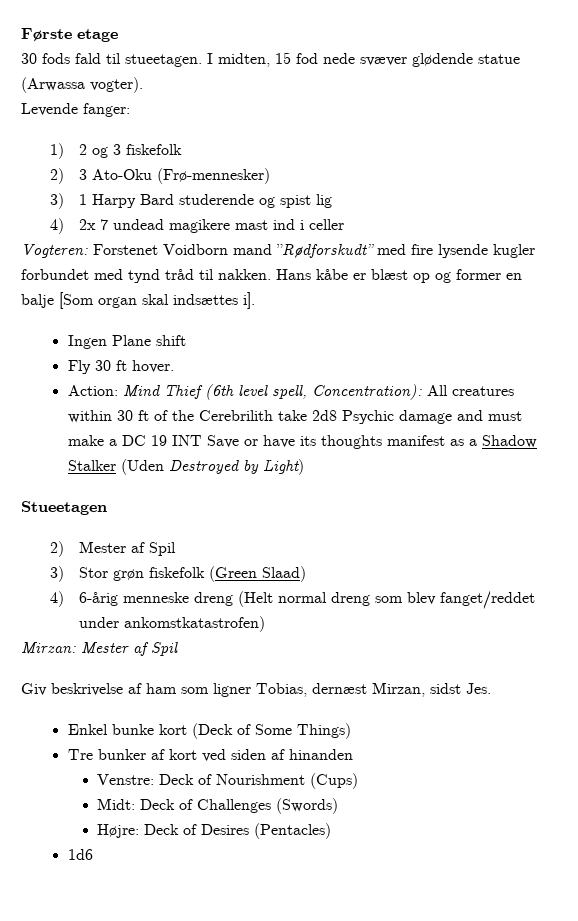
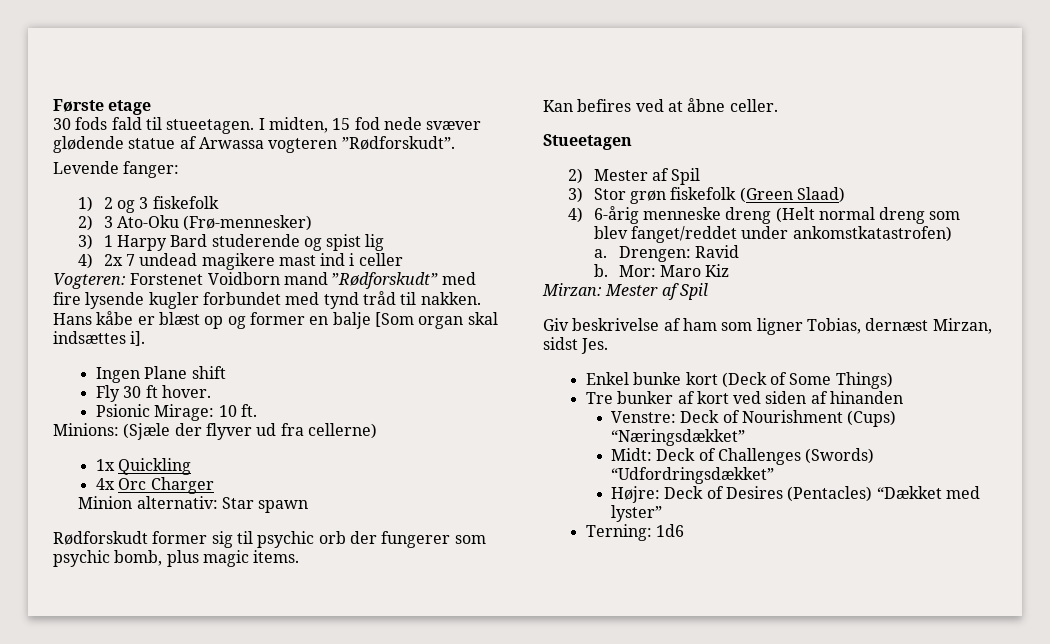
[21,77,143,93] (Arwassa vogter). -> [179,136,455,153] af Arwassa vogteren ”Rødforskudt”.
[67,384,514,400] [67,410,522,424] [67,435,537,449] [67,459,304,475] Action: Mind Thief (6th level spell, Concentration): All creatures within 30 ft of the Cerebrilith take 2d8 Psychic damage and must make a DC 19 INT Save or have its thoughts manifest as a Shadow Stalker (Uden Destroyed by Light) -> [95,404,257,421] [53,423,377,440] [95,458,192,475] [95,477,214,494] [78,496,309,513] [53,531,486,548] [53,550,300,567] [543,98,778,112] Psionic Mirage: 10 ft. // Minions: (Sjæle der flyver ud fra cellerne) // 1x Quickling // 4x Orc Charger // Minion alternativ: Star spawn // Rødforskudt former sig til psychic orb der fungerer som psychic bomb, plus magic items. // Kan befires ved at åbne celler.
(266, 624) none -> [593,245,740,262] [593,264,730,277] // a. Drengen: Ravid // b. Mor: Maro Kiz
(359, 781) none -> [611,429,746,446] “Næringsdækket”
(339, 806) none -> [611,467,775,484] “Udfordringsdækket”
(332, 831) // -> [876,486,981,499] [611,505,663,522] [585,524,652,541] “Dækket med lyster” // Terning:

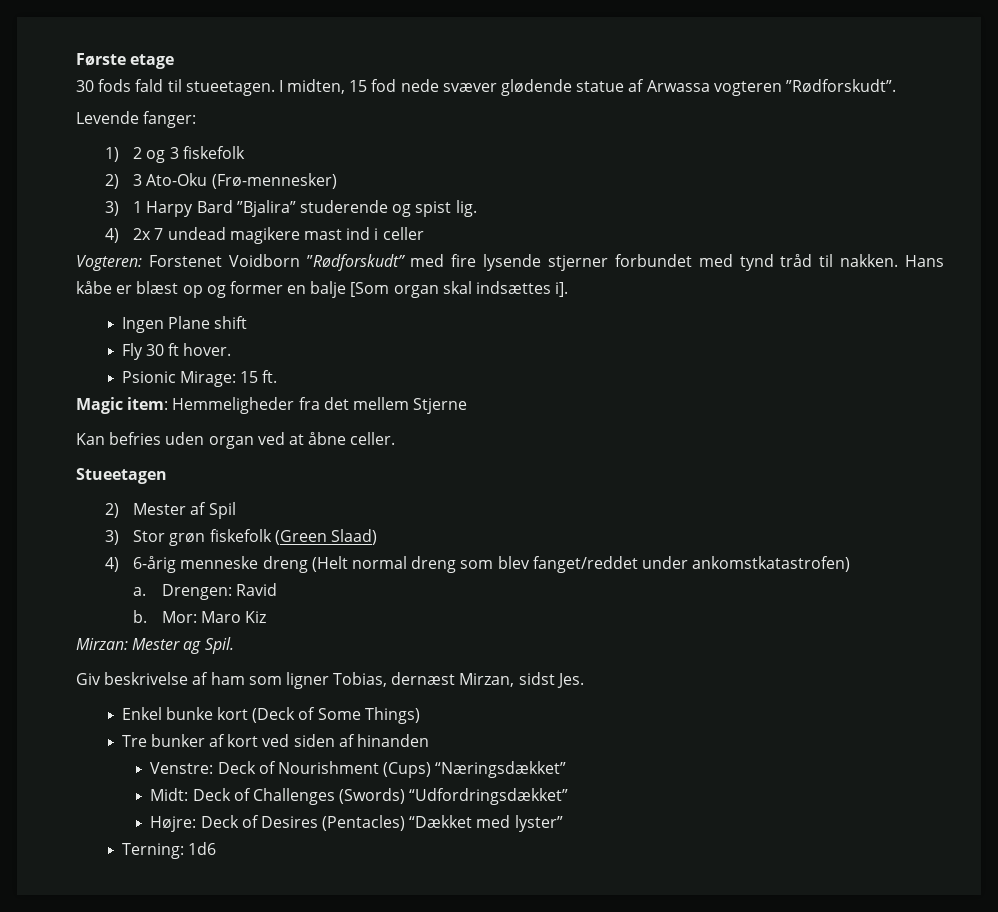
(208, 240) none -> [236,200,296,217] ”Bjalira”
[365,234,385,251] lig -> [455,200,477,217] lig.
[283,272,328,285] mand -> (300, 260) none
[148,292,199,309] kugler -> [547,255,608,271] stjerner
[218,405,237,417] 10 -> [240,371,259,383] 15
[53,423,377,440] [95,458,192,475] [95,477,214,494] [78,496,309,513] [53,531,486,548] [53,550,300,567] [543,99,632,112] Minions: (Sjæle der flyver ud fra cellerne) // 1x Quickling // 4x Orc Charger // Minion alternativ: Star spawn // Rødforskudt former sig til psychic orb der fungerer som psychic bomb, plus magic items. // Kan befires -> [76,397,468,414] [76,432,254,449] Magic item: Hemmeligheder fra det mellem Stjerne // Kan befries uden organ
[661,283,708,300] af Spil -> [183,637,234,654] ag Spil.

